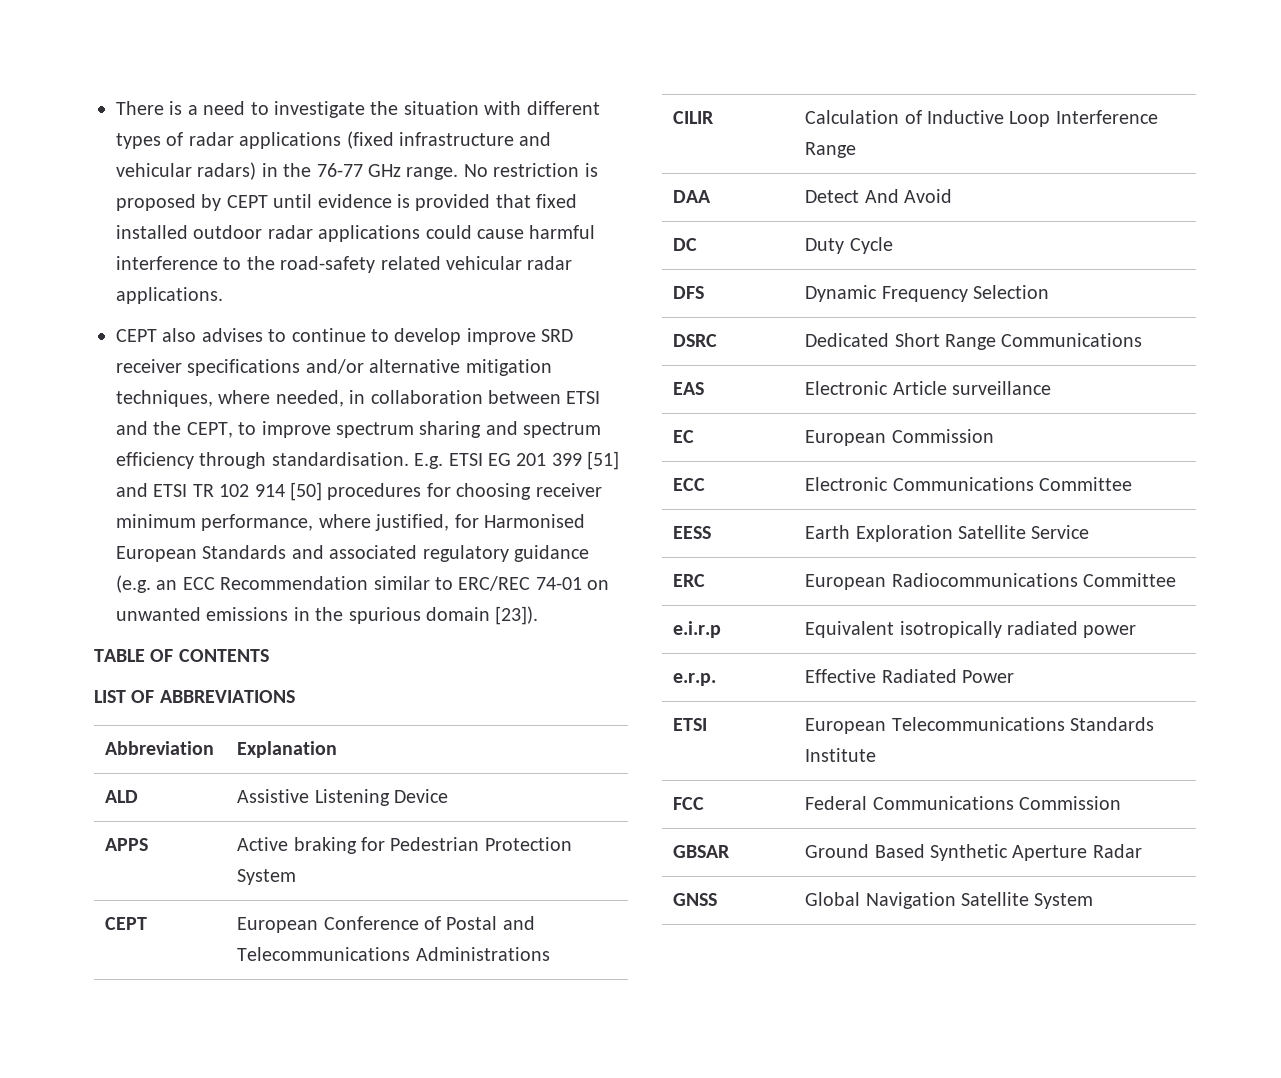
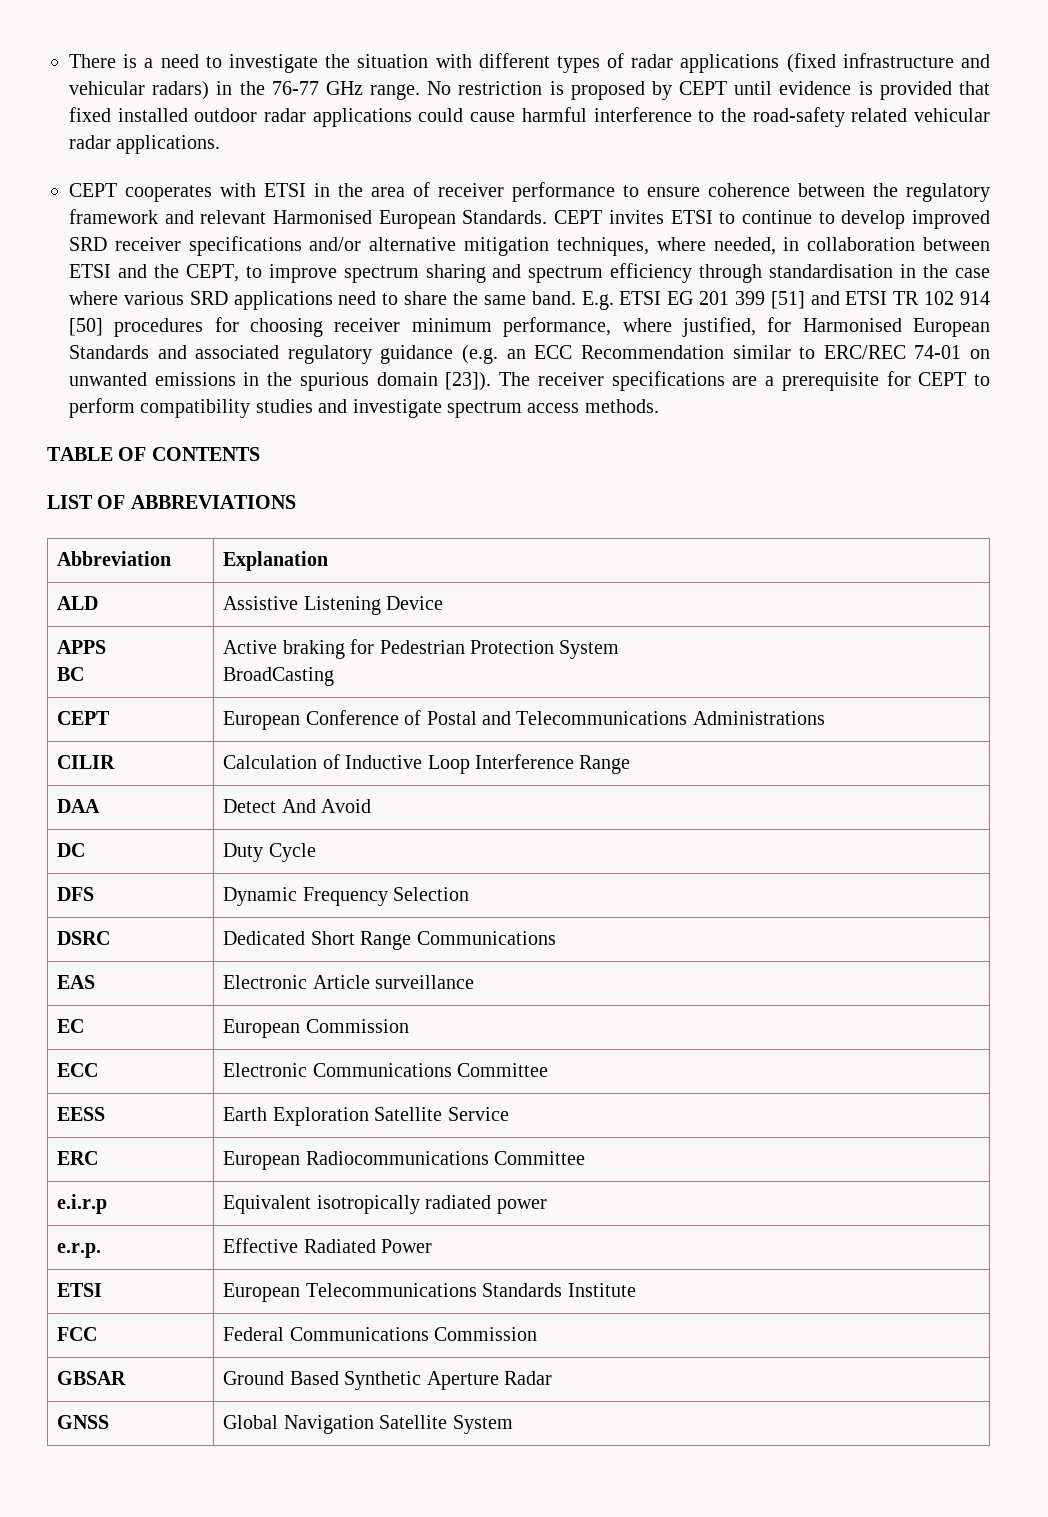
[162,328,263,342] also advises -> [125,182,990,202] [69,209,713,229] cooperates with ETSI in the area of receiver performance to ensure coherence between the regulatory framework and relevant Harmonised European Standards. CEPT invites ETSI
[466,328,536,345] improve -> [912,210,991,229] improved
[271,452,409,466] standardisation. -> [769,264,990,278] [69,291,576,310] standardisation in the case where various SRD applications need to share the same band.
(539, 615) none -> [499,371,991,391] [69,398,659,418] The receiver specifications are a prerequisite for CEPT to perform compatibility studies and investigate spectrum access methods.
(149, 844) none -> [57,667,85,681] // BC
(297, 877) none -> [223,667,335,686] // BroadCasting

